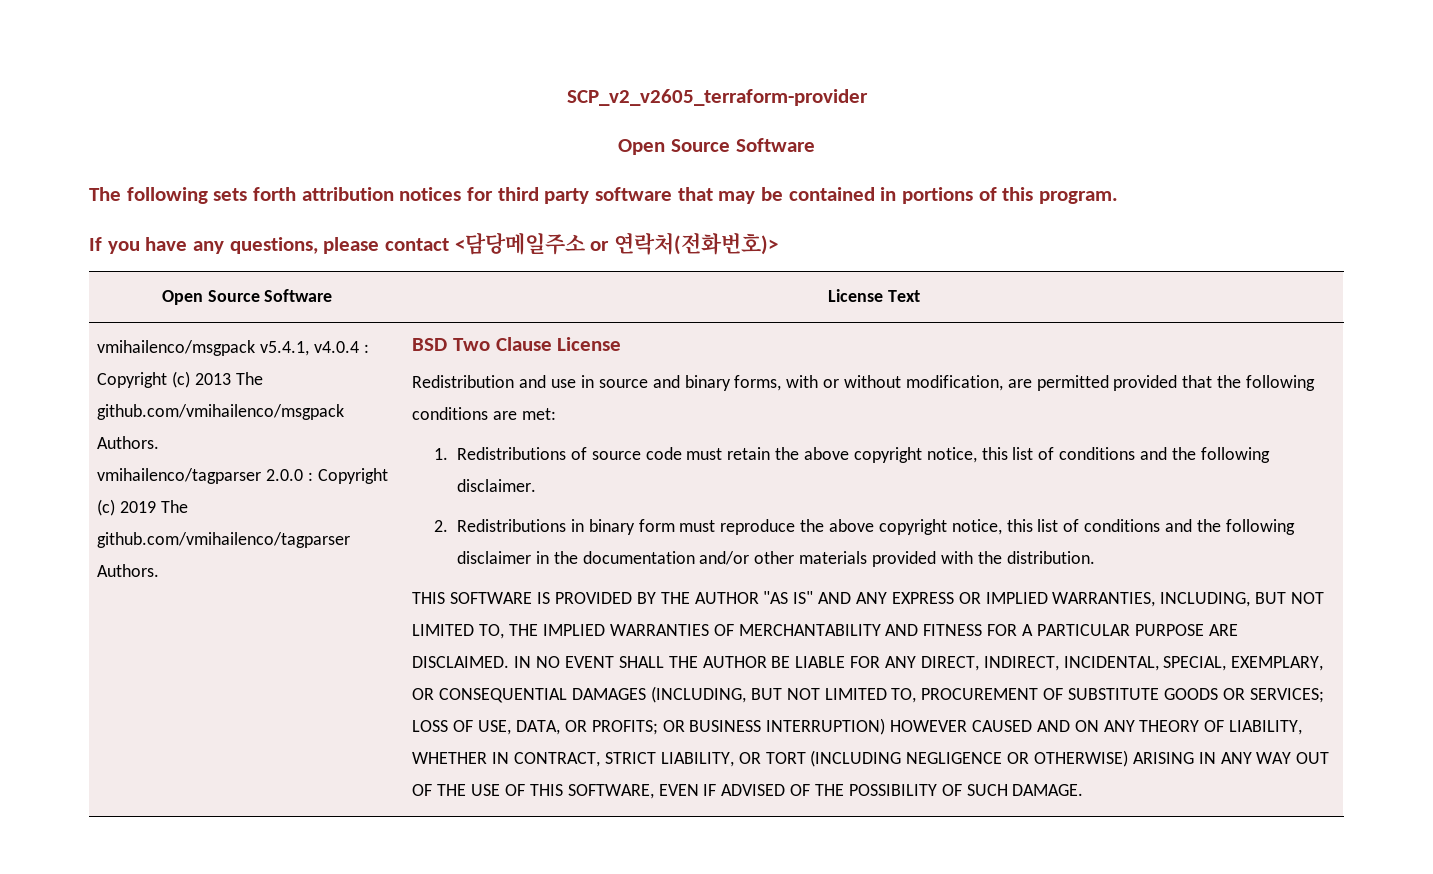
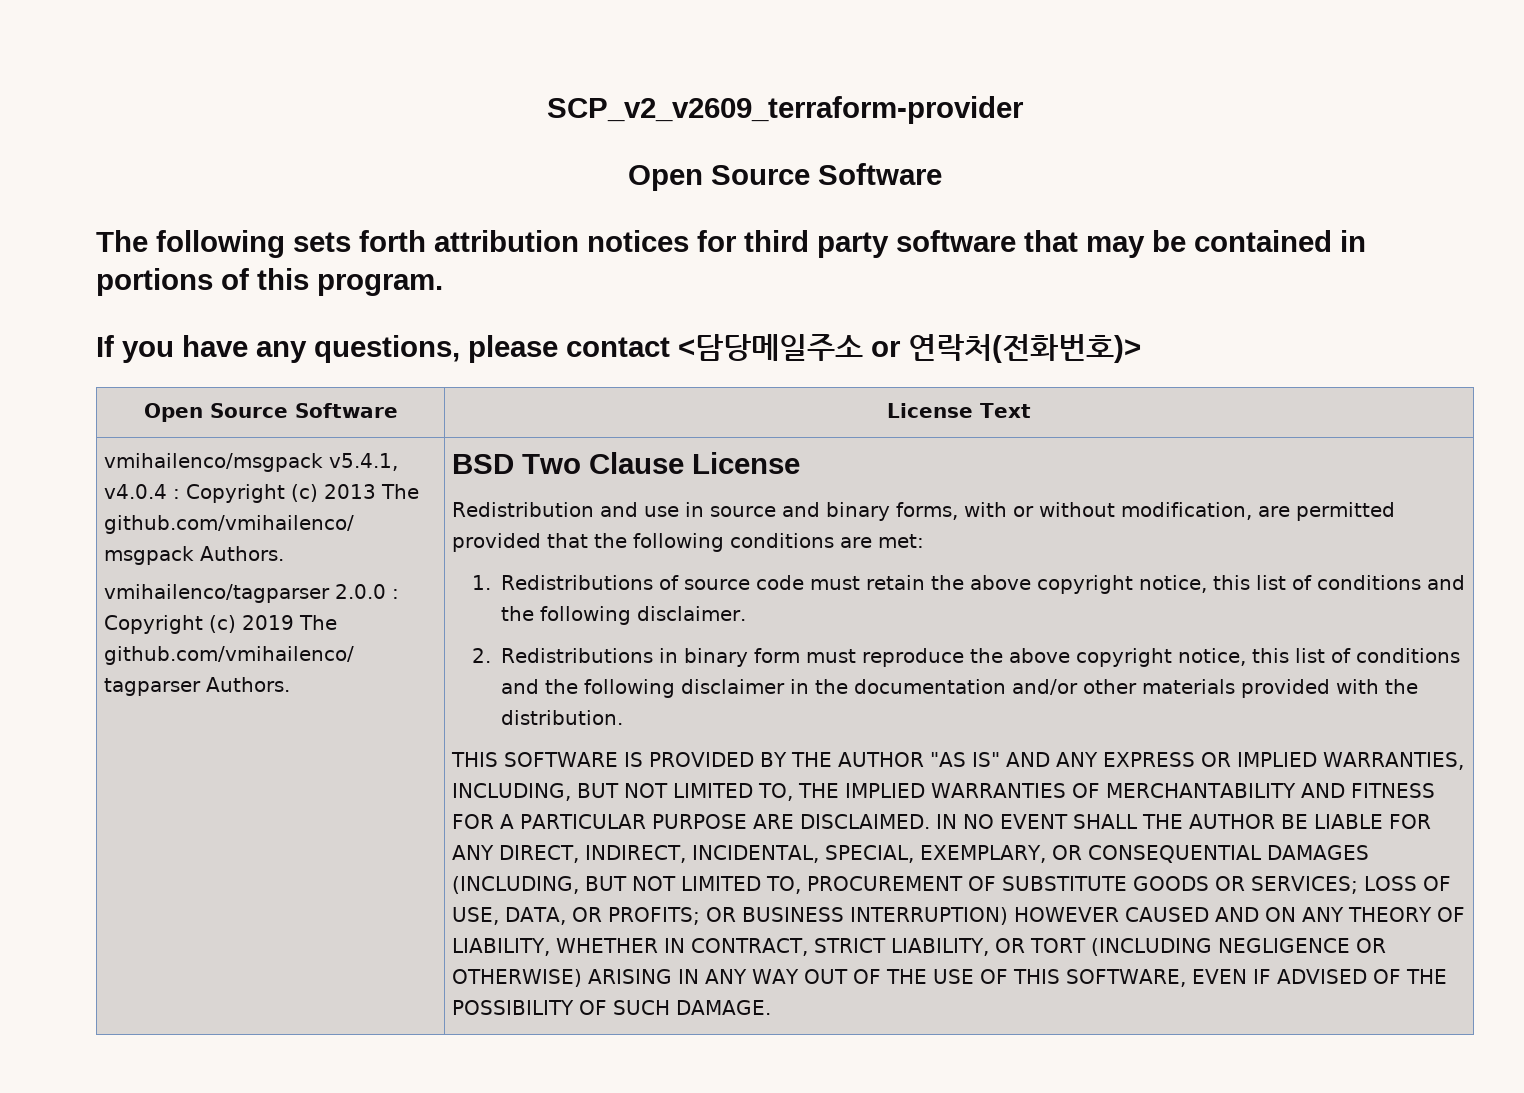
[566,89,868,106] SCP_v2_v2605_terraform-provider -> [547,96,1024,124] SCP_v2_v2609_terraform-provider

